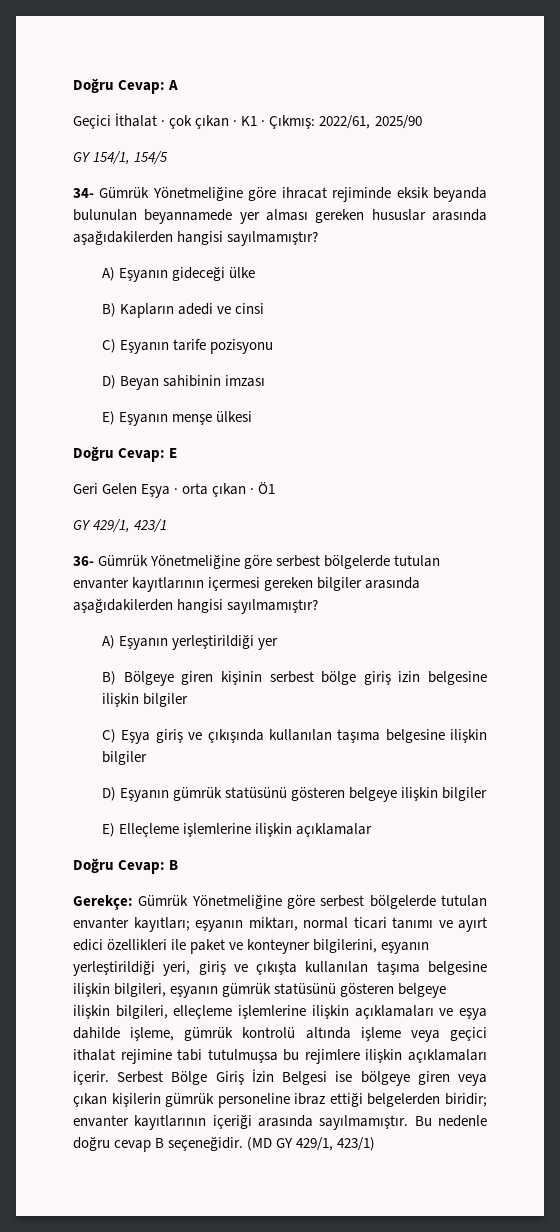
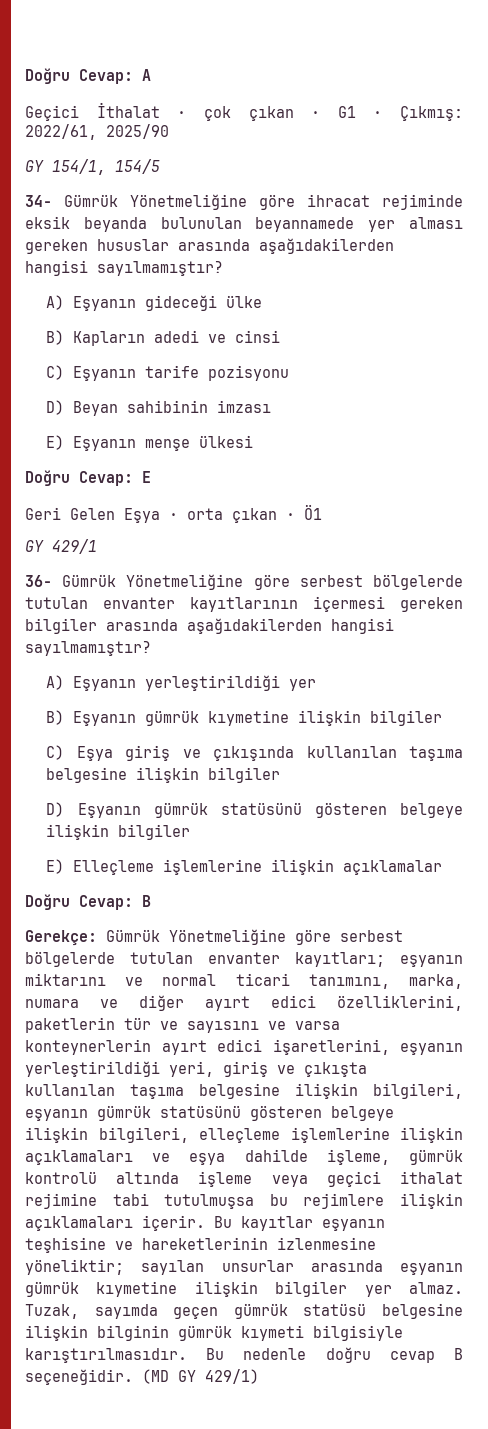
[241,116,258,126] K1 -> [337,106,356,118] G1
[93,519,168,533] 429/1, 423/1 -> [52,539,97,554] 429/1
[123,671,488,686] Bölgeye giren kişinin serbest bölge giriş izin belgesine -> [73,710,290,726] Eşyanın gümrük kıymetine
[248,917,487,932] [73,939,378,954] miktarı, normal ticari tanımı ve ayırt edici özellikleri ile paket ve konteyner bilgilerini, -> [25,973,463,989] [25,995,463,1011] [25,1017,340,1033] [25,1039,390,1055] miktarını ve normal ticari tanımını, marka, numara ve diğer ayırt edici özelliklerini, paketlerin tür ve sayısını ve varsa konteynerlerin ayırt edici işaretlerini,
[117,1069,488,1086] [73,1092,487,1108] [73,1114,409,1130] Serbest Bölge Giriş İzin Belgesi ise bölgeye giren veya çıkan kişilerin gümrük personeline ibraz ettiği belgelerden biridir; envanter kayıtlarının içeriği arasında sayılmamıştır. -> [214,1216,385,1231] [25,1237,376,1253] [25,1259,463,1275] [25,1281,463,1297] [25,1303,463,1319] [25,1325,403,1341] [25,1348,187,1363] Bu kayıtlar eşyanın teşhisine ve hareketlerinin izlenmesine yöneliktir; sayılan unsurlar arasında eşyanın gümrük kıymetine ilişkin bilgiler yer almaz. Tuzak, sayımda geçen gümrük statüsü belgesine ilişkin bilginin gümrük kıymeti bilgisiyle karıştırılmasıdır.
[296,1137,376,1151] 429/1, 423/1) -> [205,1369,259,1384] 429/1)

